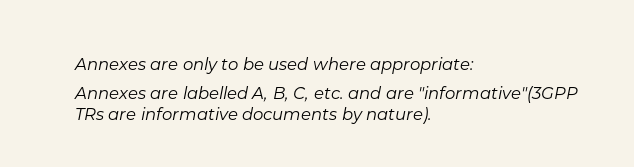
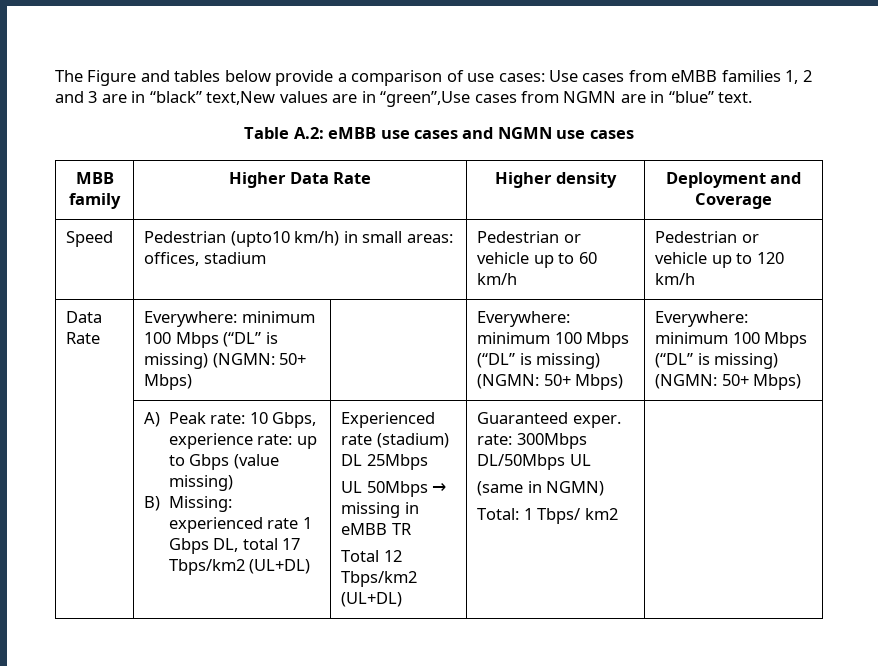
[74,57,475,74] [74,86,579,103] [75,107,433,124] Annexes are only to be used where appropriate: // Annexes are labelled A, B, C, etc. and are "informative"(3GPP TRs are informative documents by nature). -> [55,70,812,86] [55,91,753,107] [244,127,634,139] [75,172,114,184] [69,193,121,209] [229,172,371,188] [495,172,617,188] [665,172,802,188] [695,193,772,209] [66,231,114,247] [144,231,453,247] [144,252,266,266] [477,231,581,243] [477,252,597,268] [477,273,518,285] [655,231,759,243] [655,252,784,268] [655,273,696,285] [66,311,103,323] [66,332,101,344] [144,311,315,327] [144,332,278,348] [144,353,307,369] [144,374,193,390] [477,311,571,327] [477,332,630,348] [477,353,601,369] [477,374,624,390] [655,311,749,327] [655,332,808,348] [655,353,779,369] [655,374,802,390] [144,412,317,428] [168,433,317,449] [168,454,279,470] [168,475,233,491] [144,496,232,512] [168,517,312,533] [168,538,301,554] [168,559,311,575] [341,412,436,428] [341,433,449,448] [341,454,428,470] [341,481,447,497] [341,502,419,518] [341,523,412,535] [341,550,402,562] [341,571,418,587] [341,592,403,607] [477,412,621,428] [477,433,587,449] [477,454,591,470] [477,481,605,496] [477,508,618,524] The Figure and tables below provide a comparison of use cases: Use cases from eMBB families 1, 2 and 3 are in “black” text,New values are in “green”,Use cases from NGMN are in “blue” text. // Table A.2: eMBB use cases and NGMN use cases // MBB family | Higher Data Rate | Higher density | Deployment and Coverage // Speed | Pedestrian (upto10 km/h) in small areas: offices, stadium | Pedestrian or vehicle up to 60 km/h | Pedestrian or vehicle up to 120 km/h // Data Rate | Everywhere: minimum 100 Mbps (“DL” is missing) (NGMN: 50+ Mbps) | | Everywhere: minimum 100 Mbps (“DL” is missing) (NGMN: 50+ Mbps) | Everywhere: minimum 100 Mbps (“DL” is missing) (NGMN: 50+ Mbps) // | A) Peak rate: 10 Gbps, experience rate: up to Gbps (value missing) // B) Missing: experienced rate 1 Gbps DL, total 17 Tbps/km2 (UL+DL) | Experienced rate (stadium) DL 25Mbps // UL 50Mbps → missing in eMBB TR // Total 12 Tbps/km2 (UL+DL) | Guaranteed exper. rate: 300Mbps DL/50Mbps UL // (same in NGMN) // Total: 1 Tbps/ km2 |

